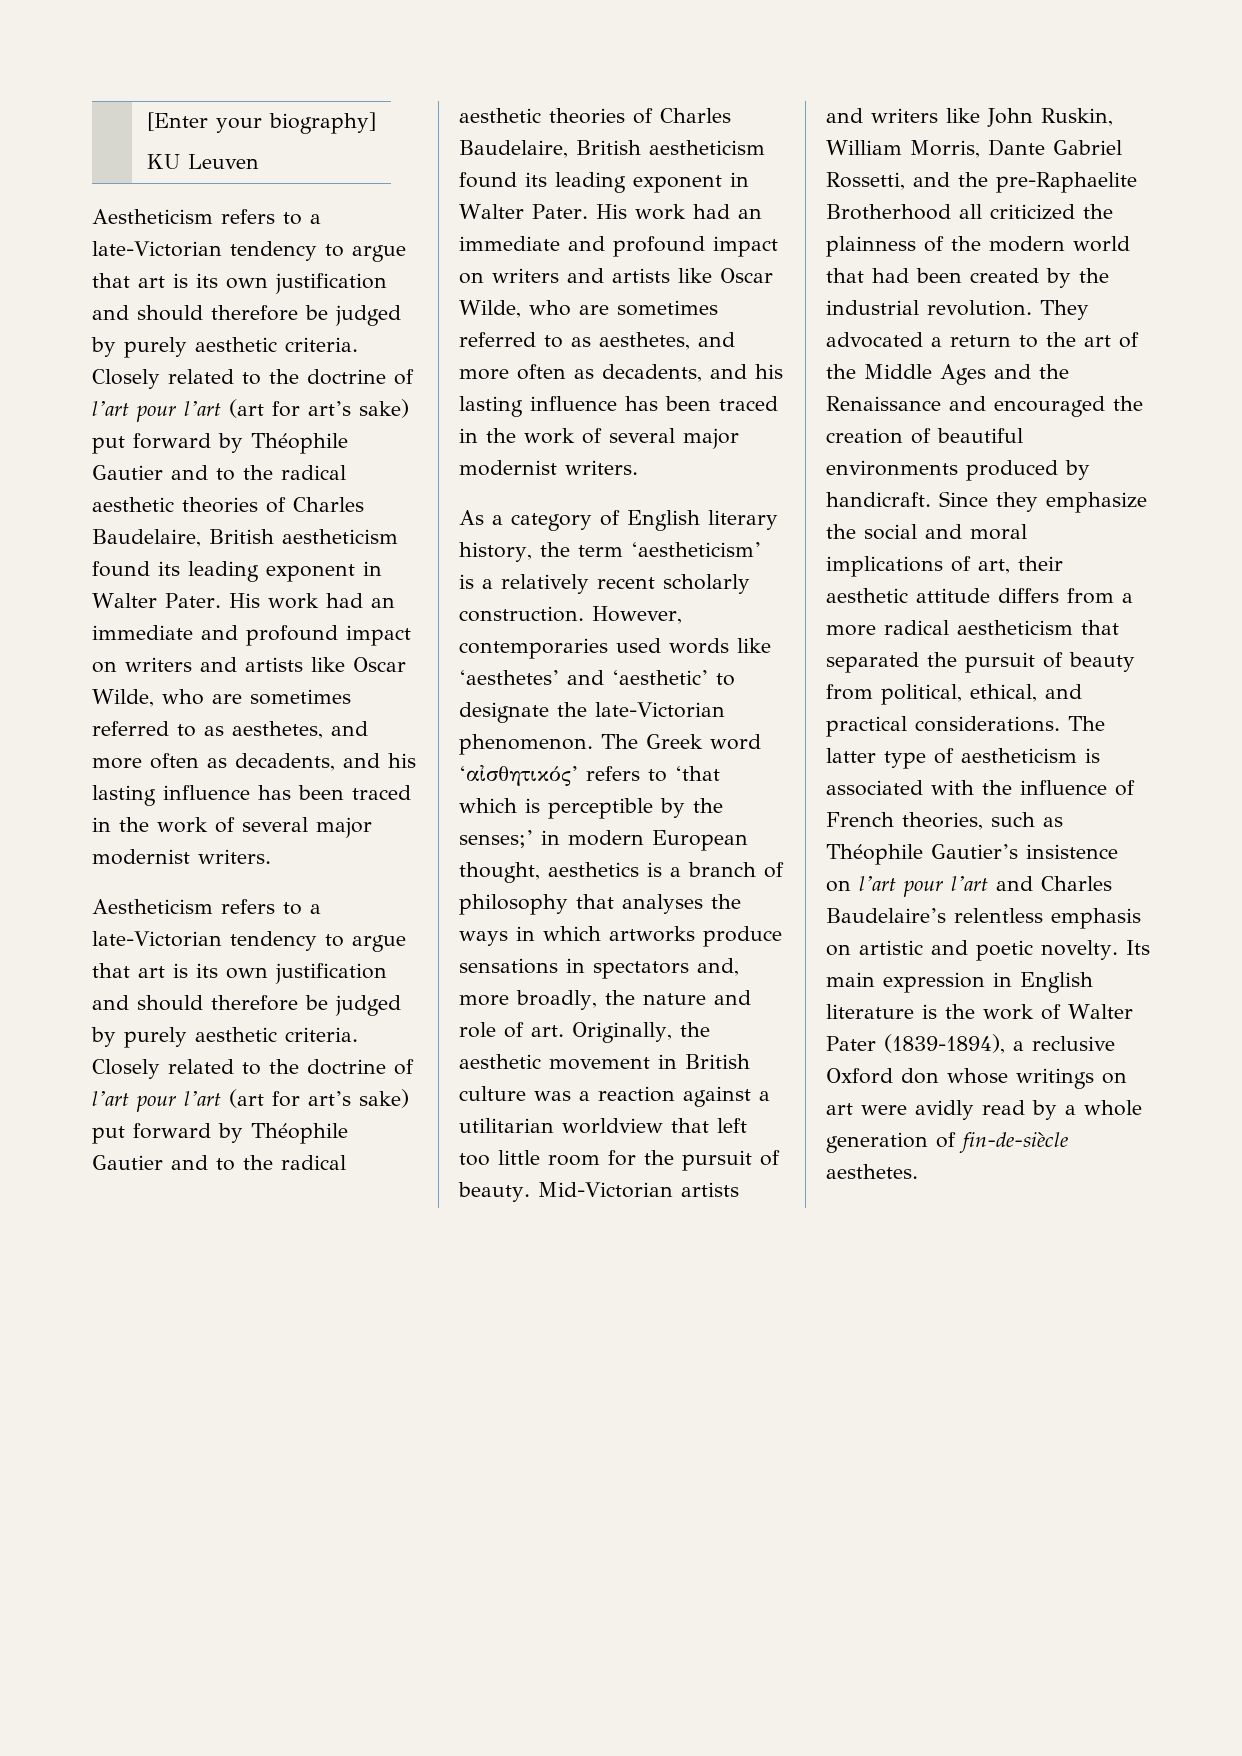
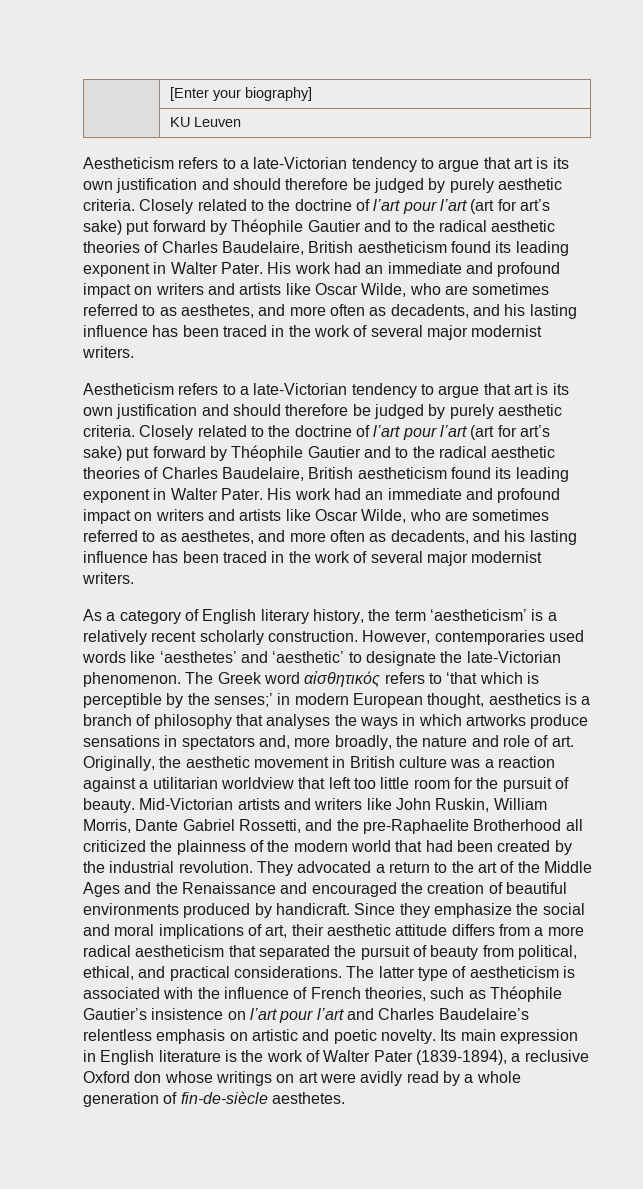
[459,765,578,786] ‘αἰσθητικός’ -> [304,671,381,687] αἰσθητικός

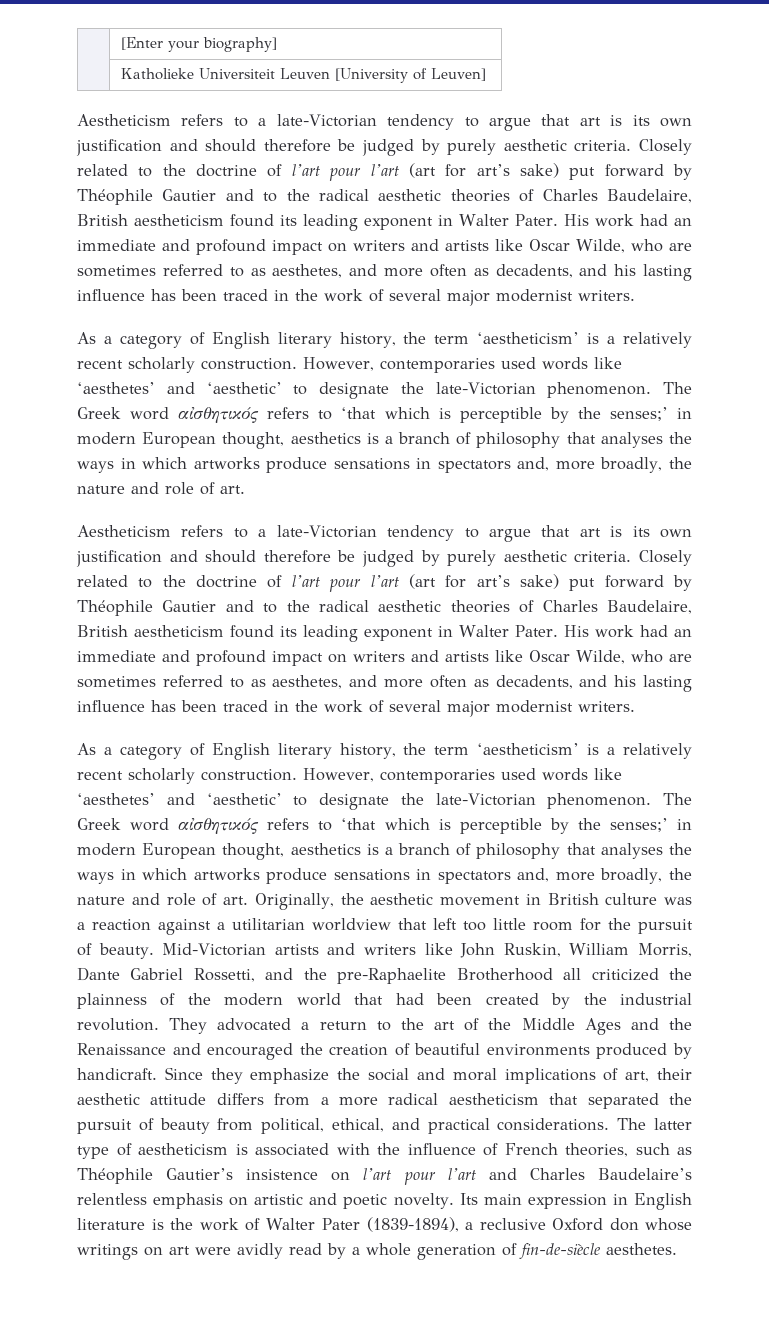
[169,117,190,127] KU -> [121,68,276,80] Katholieke Universiteit
(241, 122) none -> [335,68,487,83] [University of Leuven]
(134, 352) none -> [77,332,692,349] [77,357,622,373] [77,382,692,399] [77,407,692,423] [77,432,692,449] [77,457,692,473] [77,482,245,495] // As a category of English literary history, the term ‘aestheticism’ is a relatively recent scholarly construction. However, contemporaries used words like ‘aesthetes’ and ‘aesthetic’ to designate the late-Victorian phenomenon. The Greek word αἰσθητικός refers to ‘that which is perceptible by the senses;’ in modern European thought, aesthetics is a branch of philosophy that analyses the ways in which artworks produce sensations in spectators and, more broadly, the nature and role of art.

